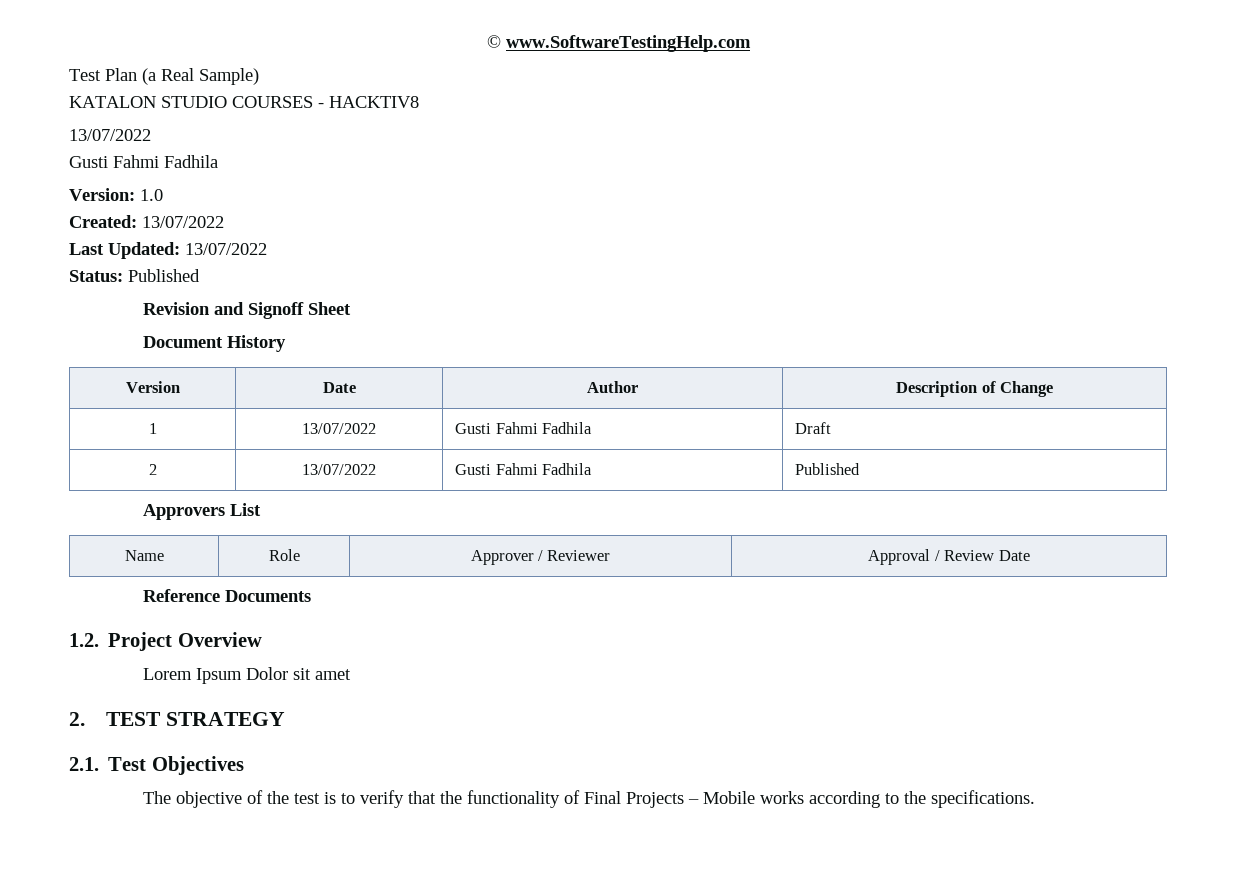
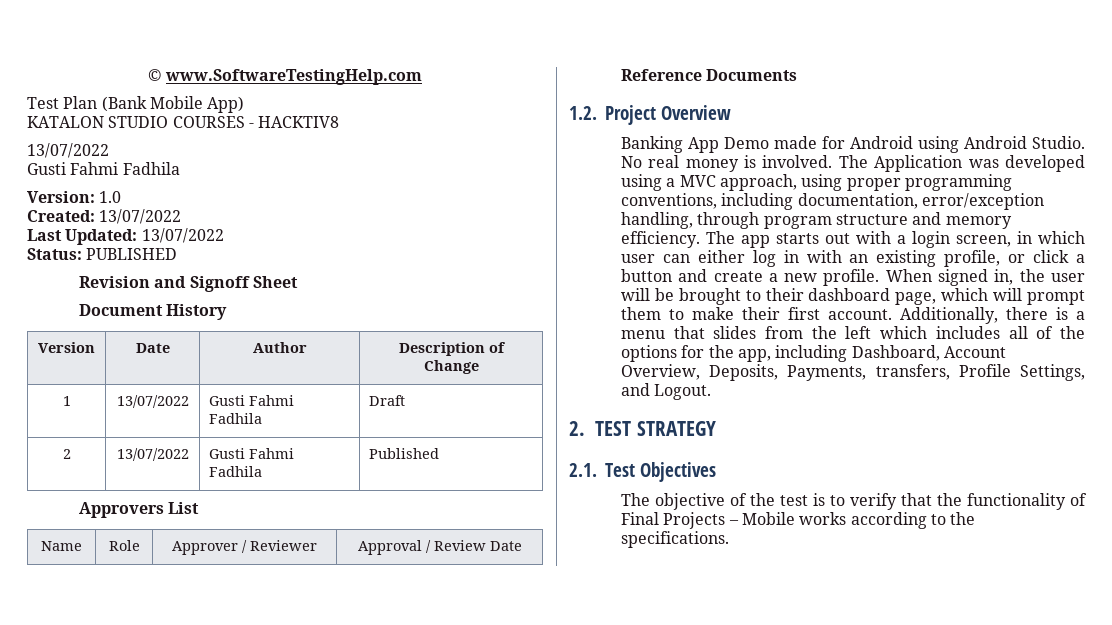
[142,68,259,85] (a Real Sample) -> [101,96,245,113] (Bank Mobile App)
[128,269,200,282] Published -> [86,248,178,260] PUBLISHED
[142,667,351,684] Lorem Ipsum Dolor sit amet -> [620,136,1085,153] [620,155,1085,172] [620,174,1012,191] [620,193,1044,210] [620,212,1012,229] [620,231,1085,248] [620,250,1085,267] [620,269,1085,286] [620,288,1085,305] [620,307,1085,324] [620,326,1085,339] [620,345,1006,362] [620,364,1085,381] [620,383,712,400] Banking App Demo made for Android using Android Studio. No real money is involved. The Application was developed using a MVC approach, using proper programming conventions, including documentation, error/exception handling, through program structure and memory efficiency. The app starts out with a login screen, in which user can either log in with an existing profile, or click a button and create a new profile. When signed in, the user will be brought to their dashboard page, which will prompt them to make their first account. Additionally, there is a menu that slides from the left which includes all of the options for the app, including Dashboard, Account Overview, Deposits, Payments, transfers, Profile Settings, and Logout.

